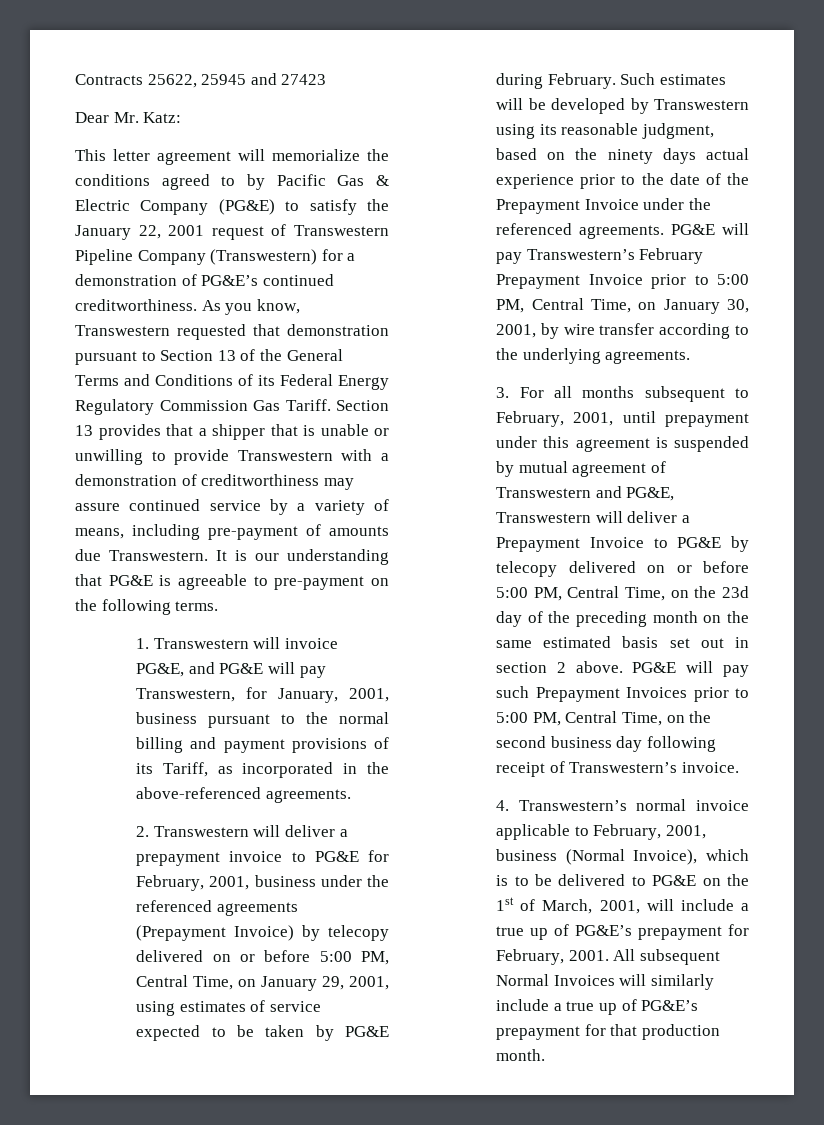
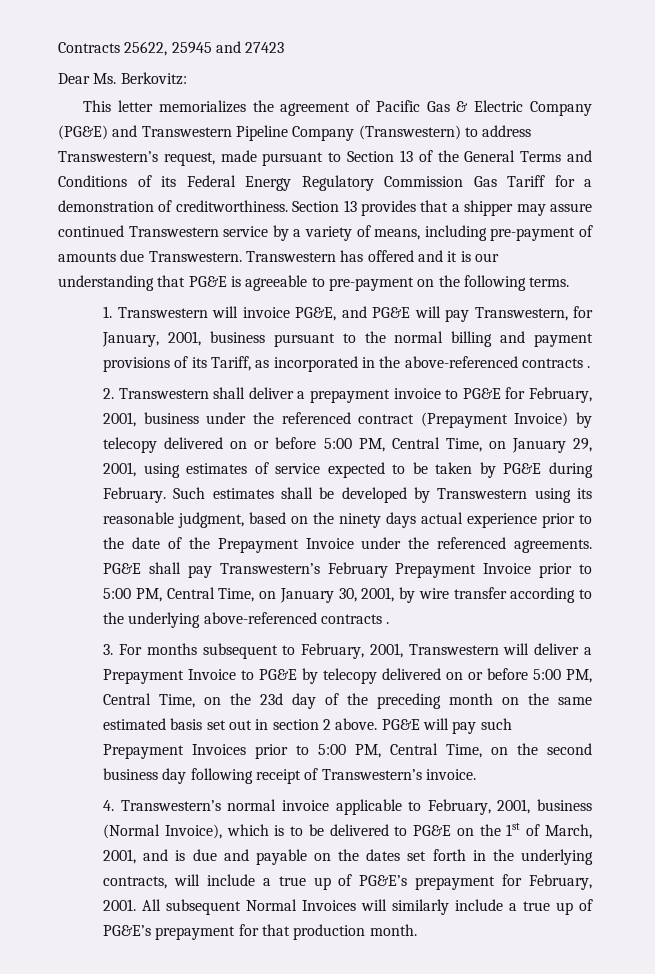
[113,112,182,123] Mr. Katz: -> [93,72,187,85] Ms. Berkovitz:
[157,149,389,165] [75,174,265,190] agreement will memorialize the conditions agreed to by -> [158,100,371,116] memorializes the agreement of
[285,199,389,215] [75,224,389,240] [75,249,356,265] [75,274,334,286] [75,299,300,315] [75,324,389,340] to satisfy the January 22, 2001 request of Transwestern Pipeline Company (Transwestern) for a demonstration of PG&E’s continued creditworthiness. As you know, Transwestern requested that demonstration -> [112,125,532,141] [58,150,257,166] and Transwestern Pipeline Company (Transwestern) to address Transwestern’s request, made
[285,399,331,411] Tariff. -> [507,175,592,187] [58,200,288,212] Tariff for a demonstration of creditworthiness.
[270,424,389,436] [75,449,389,465] [75,474,320,486] that is unable or unwilling to provide Transwestern with a demonstration of creditworthiness -> (514, 208) none
(201, 505) none -> [128,226,219,237] Transwestern
[216,550,227,561] It -> [245,250,458,262] Transwestern has offered and it
[265,789,351,803] agreements. -> [522,358,591,368] contracts .
[253,825,281,837] will -> [213,387,246,399] shall
[216,902,298,916] agreements -> [358,414,415,424] contract
[496,98,524,110] will -> [281,487,314,499] shall
[722,223,749,235] will -> [149,562,182,574] shall
[605,350,691,364] agreements. -> [203,612,390,624] above-referenced contracts .
[553,386,572,398] all -> (142, 649) none
[622,411,749,427] [496,436,749,452] [496,461,666,477] [496,486,675,501] until prepayment under this agreement is suspended by mutual agreement of Transwestern and PG&E, -> (403, 650) none
(640, 907) none -> [143,849,594,865] [103,876,168,889] and is due and payable on the dates set forth in the underlying contracts,

